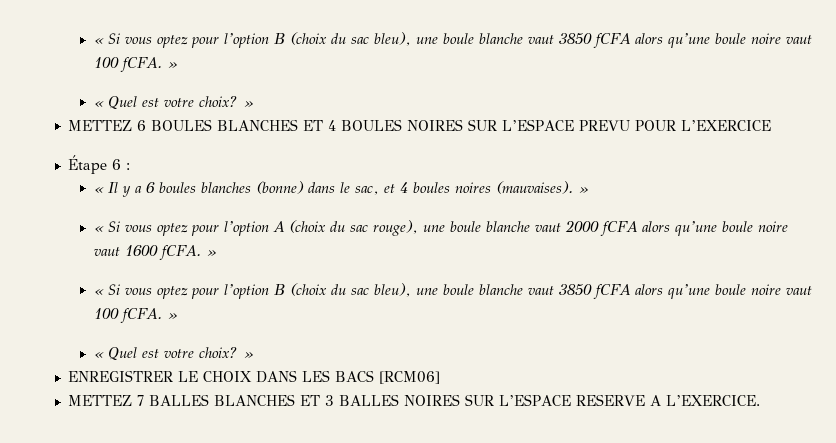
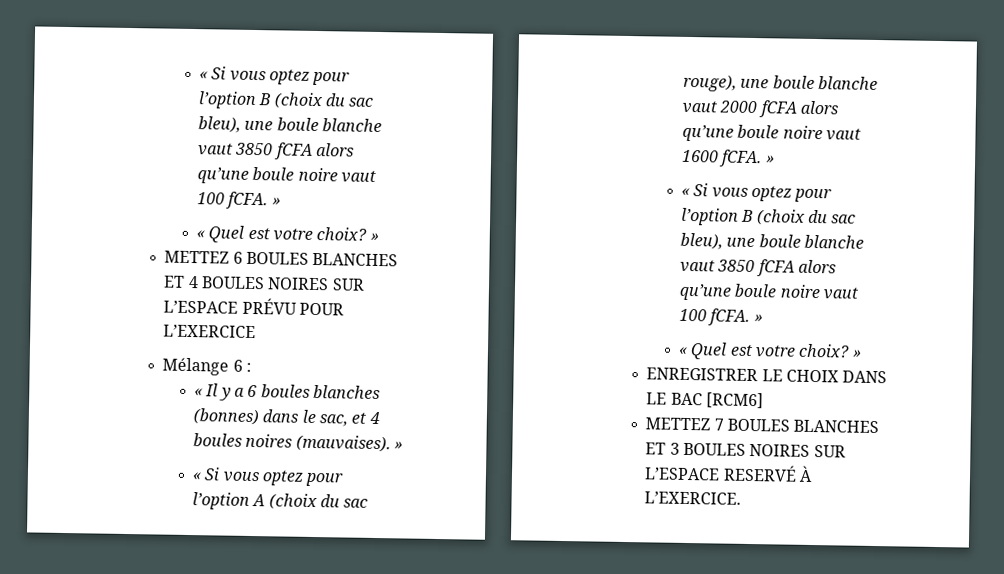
[579,120,631,131] PREVU -> [241,297,297,315] PRÉVU
[68,155,108,174] Étape -> [162,357,230,376] Mélange
[255,181,304,194] (bonne) -> [193,408,261,426] (bonnes)
[302,370,441,384] LES BACS [RCM06] -> [646,392,764,409] LE BAC [RCM6]
[149,394,210,406] BALLES -> [726,418,790,432] BOULES
[339,394,662,406] BALLES NOIRES SUR L’ESPACE RESERVE A -> [682,442,846,458] [644,464,813,483] BOULES NOIRES SUR L’ESPACE RESERVÉ À

